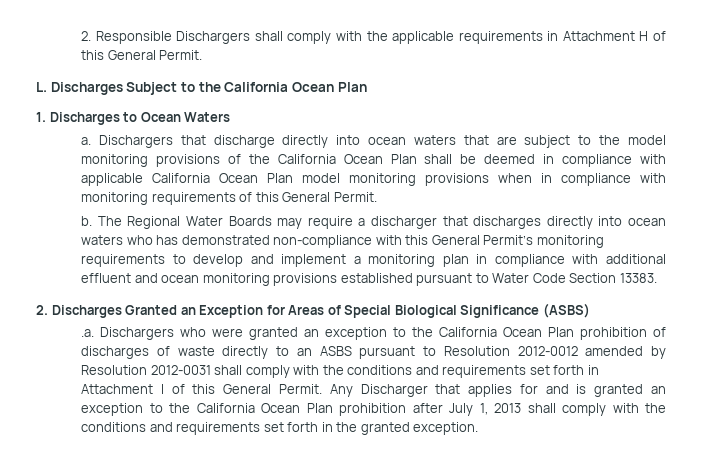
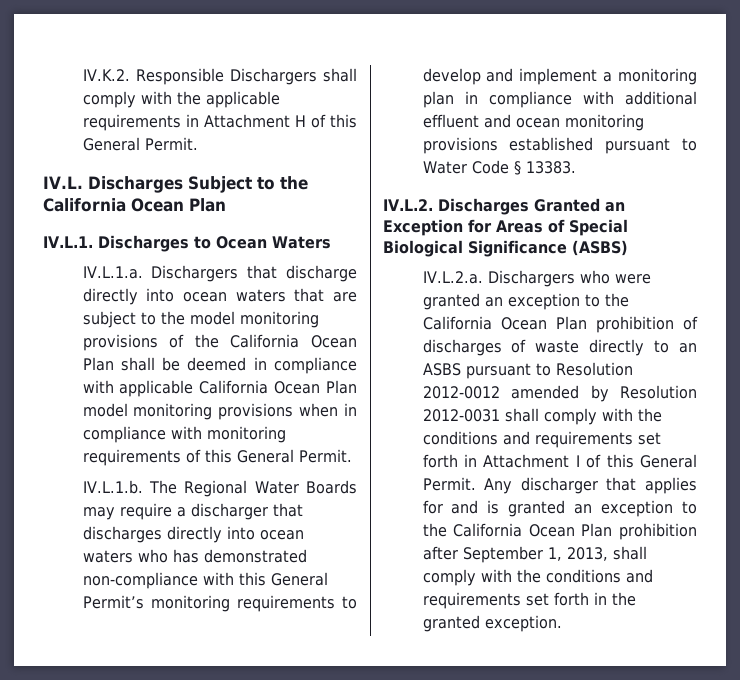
[81,31,92,41] 2. -> [82,69,130,81] IV.K.2.
[36,82,47,92] L. -> [43,176,83,189] IV.L.
[36,112,46,122] 1. -> [43,236,93,248] IV.L.1.
[81,137,92,145] a. -> [82,266,143,279] IV.L.1.a.
[81,216,93,226] b. -> [82,480,143,494] IV.L.1.b.
[569,273,617,283] Section -> [513,161,521,175] §
[36,305,48,315] 2. -> [383,199,433,211] IV.L.2.
[81,329,95,337] .a. -> [422,271,483,284] IV.L.2.a.
[360,384,428,397] Discharger -> [520,477,598,494] discharger
[449,403,522,416] July 1, 2013 -> [462,546,608,563] September 1, 2013,

